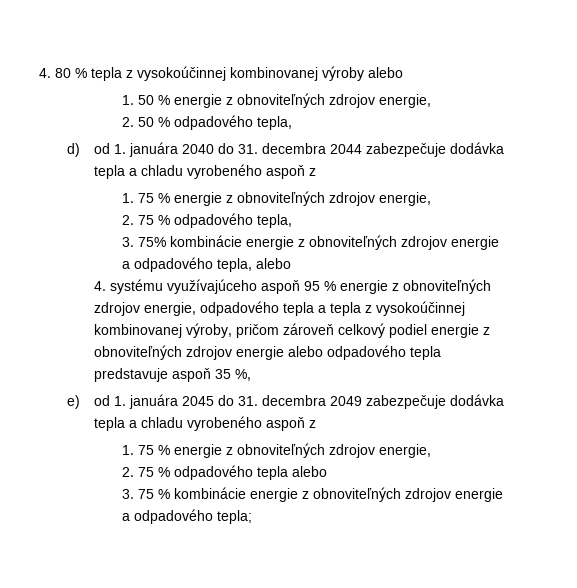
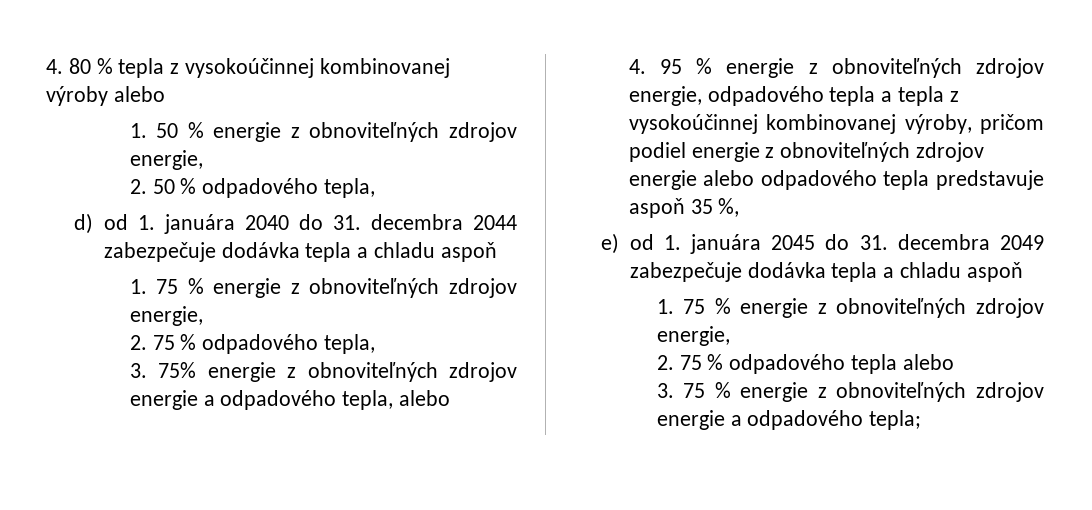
[187,164,317,179] vyrobeného aspoň z -> [440,242,497,262] aspoň
[170,235,243,247] kombinácie -> (197, 370) none
[110,279,301,294] systému využívajúceho aspoň -> (646, 66) none
[283,323,386,338] zároveň celkový -> (1044, 124) none
[187,416,317,431] vyrobeného aspoň z -> [966,262,1023,282] aspoň
[174,487,247,499] kombinácie -> (731, 390) none

